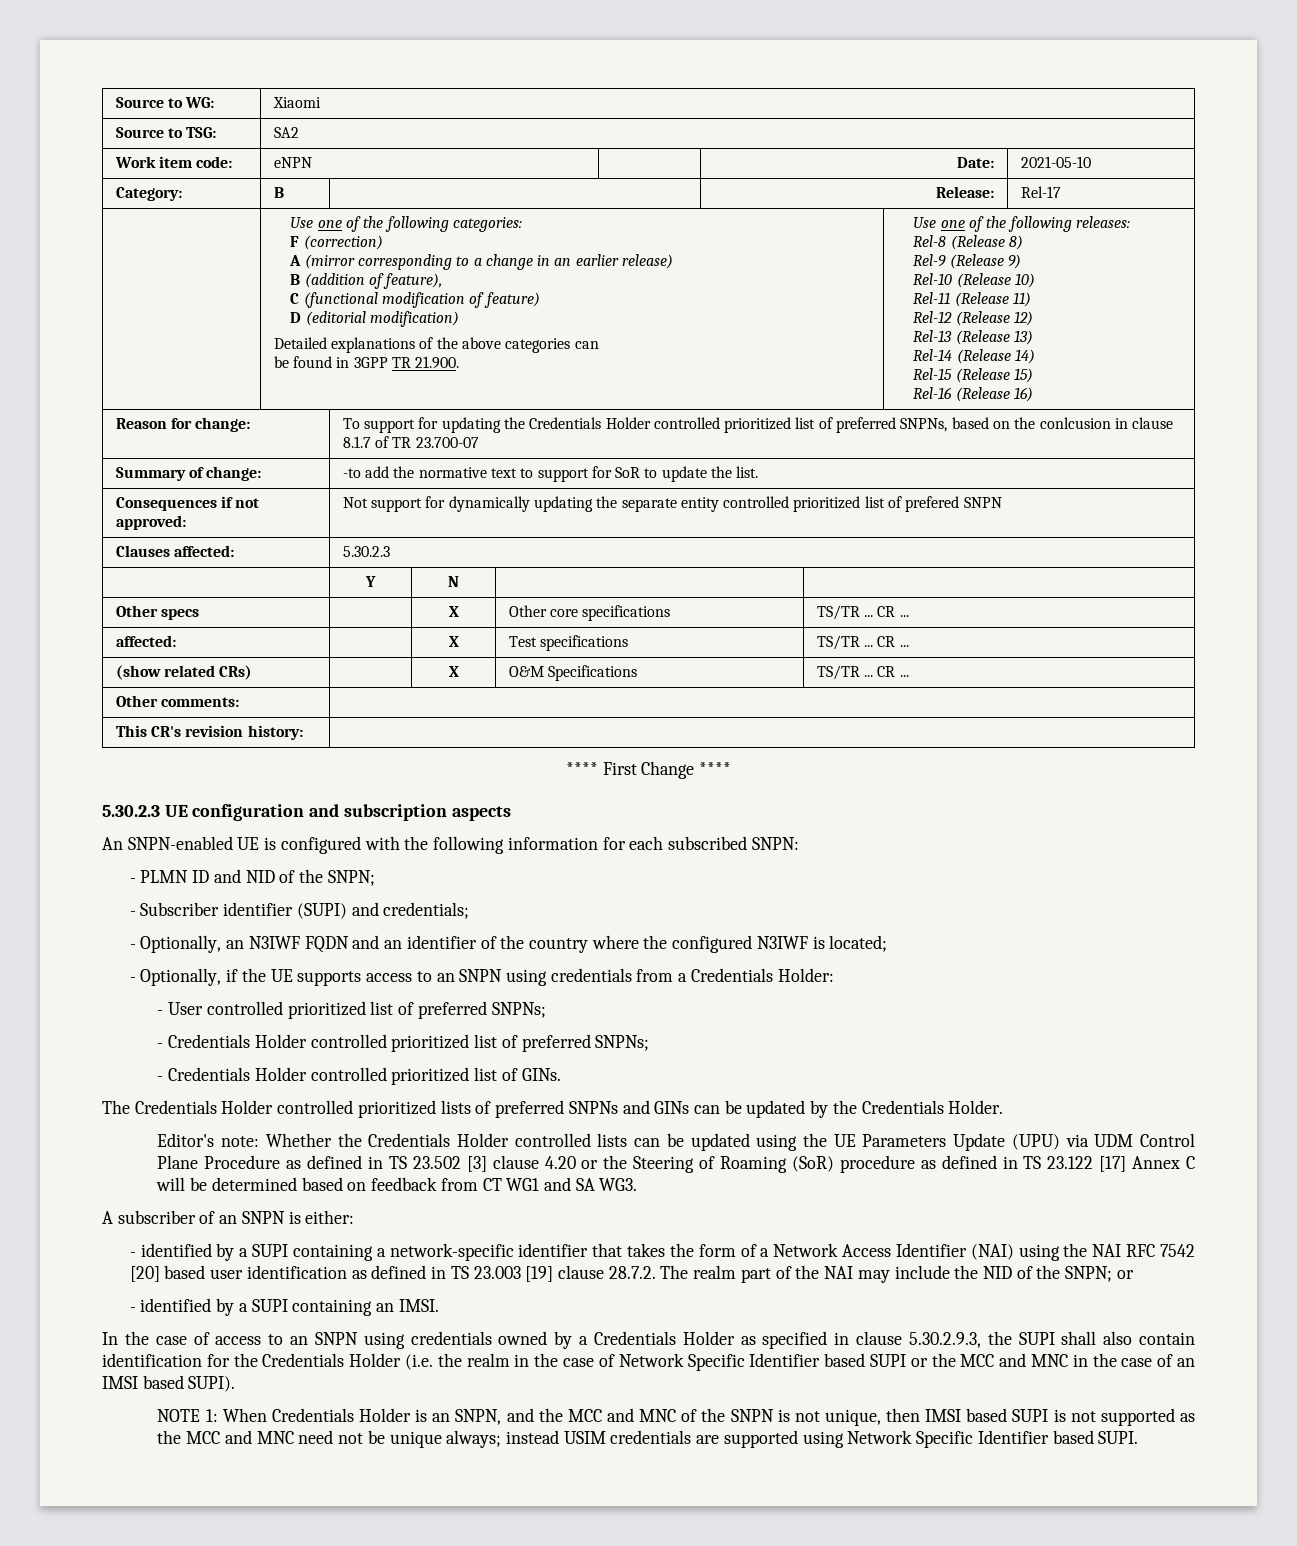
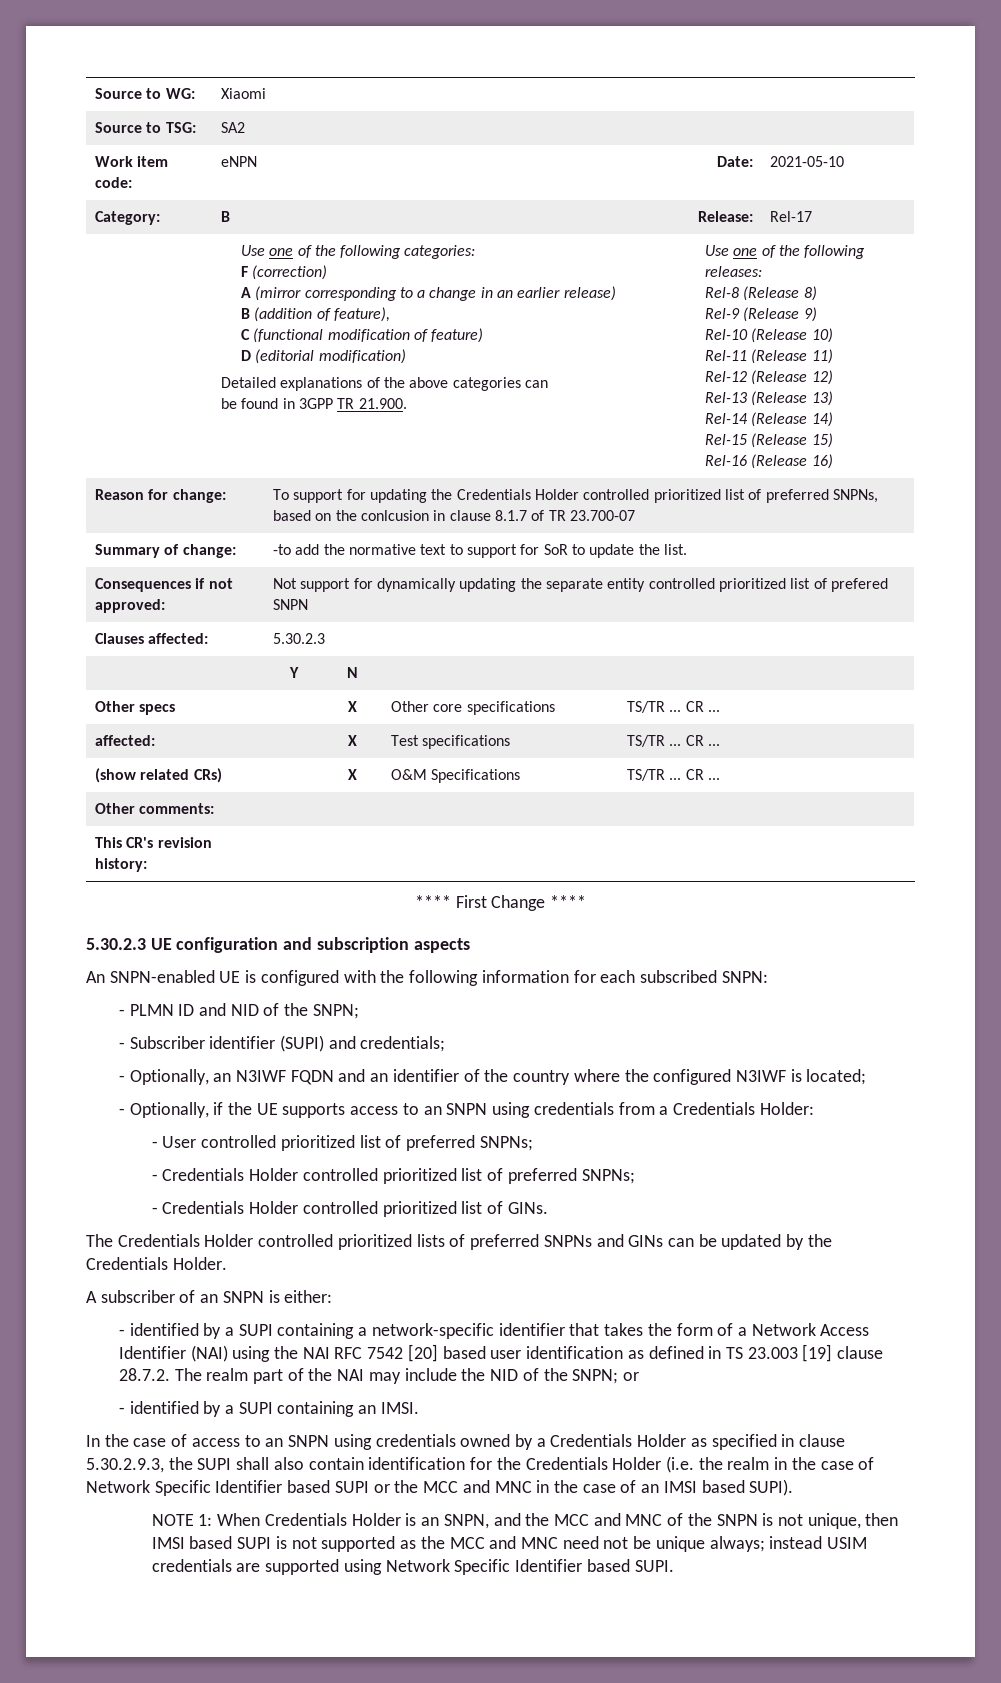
[157,1133,1196,1151] [157,1155,1195,1173] [156,1177,638,1191] // Editor's note: Whether the Credentials Holder controlled lists can be updated using the UE Parameters Update (UPU) via UDM Control Plane Procedure as defined in TS 23.502 [3] clause 4.20 or the Steering of Roaming (SoR) procedure as defined in TS 23.122 [17] Annex C will be determined based on feedback from CT WG1 and SA WG3. -> (227, 1263) none

